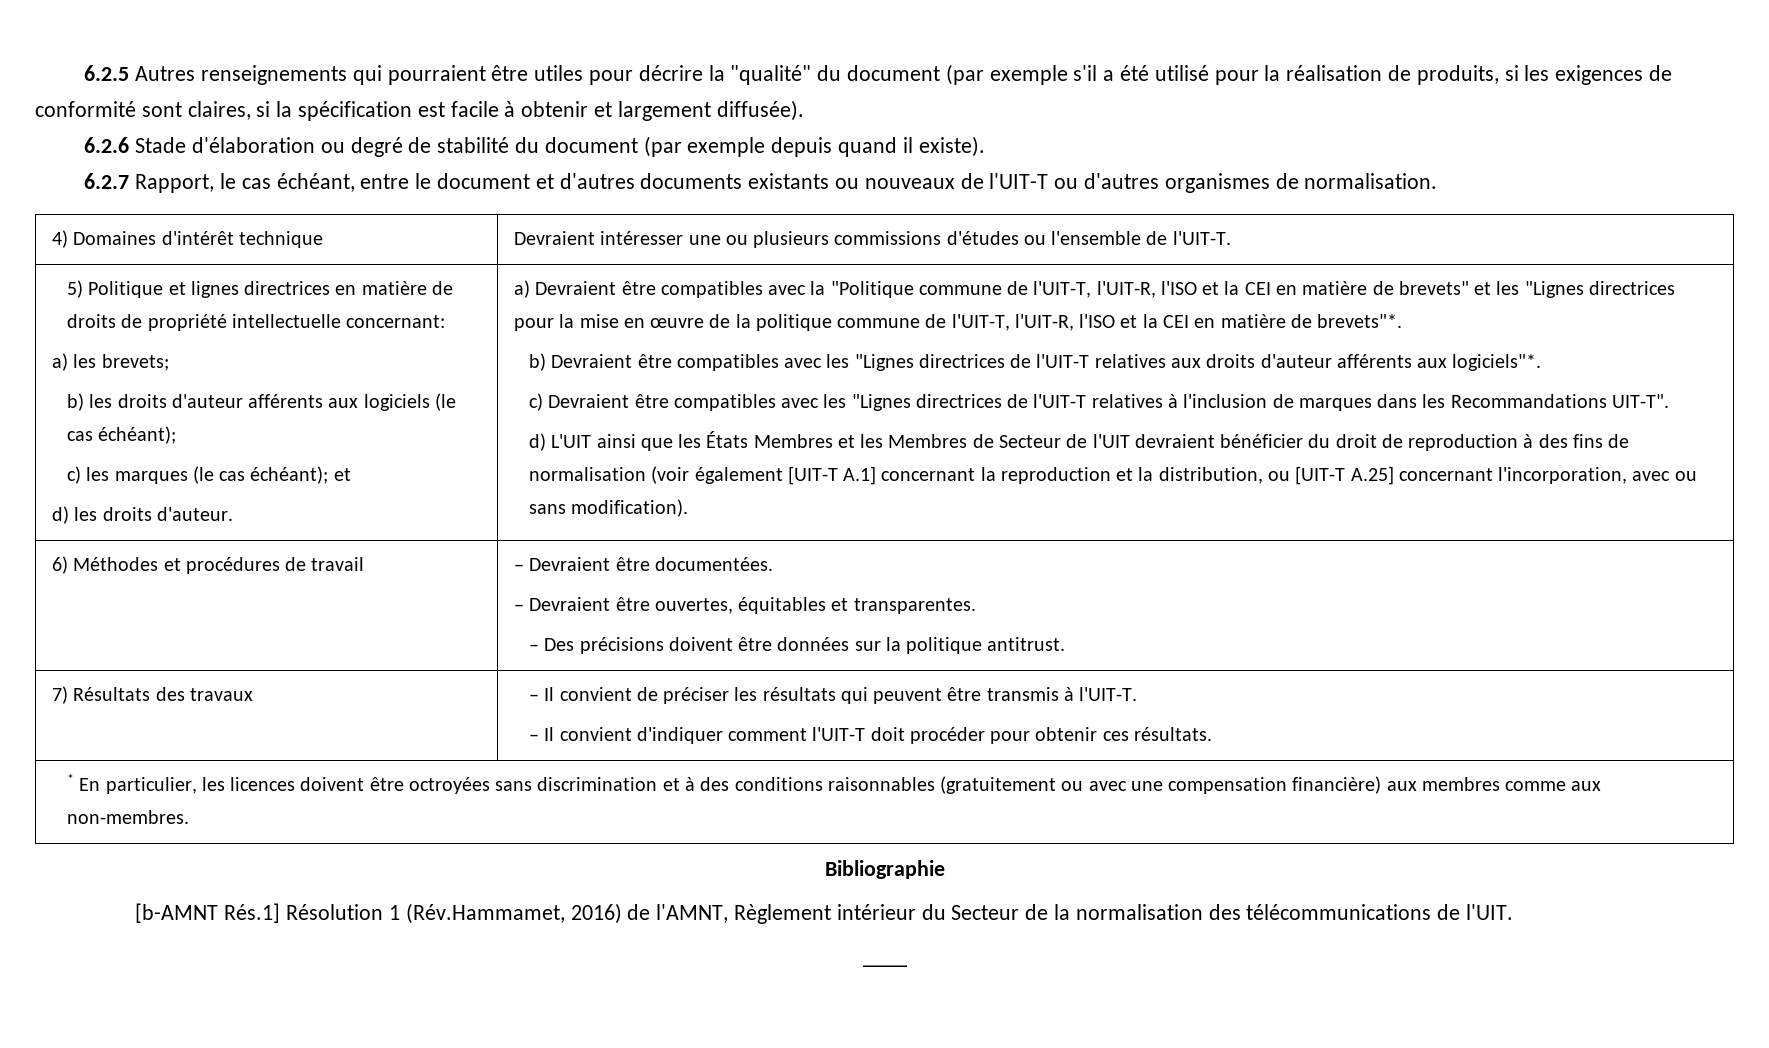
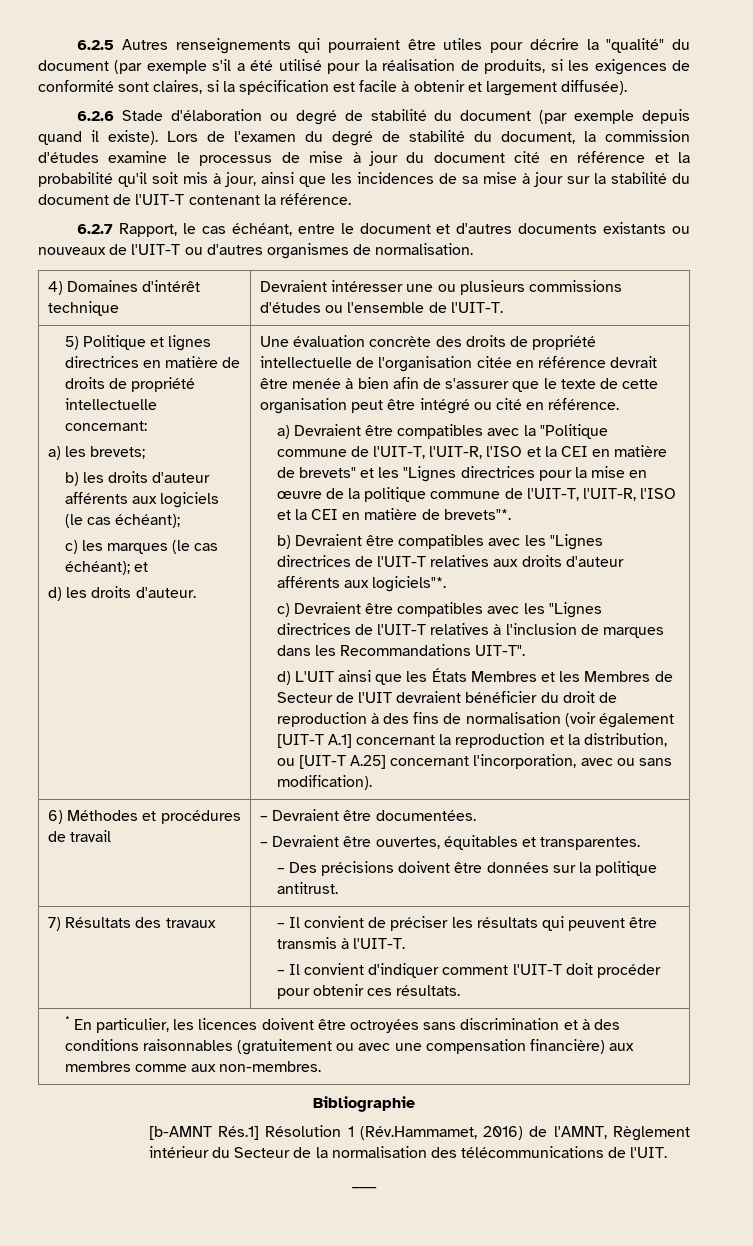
(985, 146) none -> [167,130,690,146] [38,151,691,166] [38,172,690,187] [38,193,351,205] Lors de l'examen du degré de stabilité du document, la commission d'études examine le processus de mise à jour du document cité en référence et la probabilité qu'il soit mis à jour, ainsi que les incidences de sa mise à jour sur la stabilité du document de l'UIT-T contenant la référence.
(233, 514) none -> [260,335,597,350] [260,356,658,372] [260,377,659,392] [260,398,620,414] Une évaluation concrète des droits de propriété intellectuelle de l'organisation citée en référence devrait être menée à bien afin de s'assurer que le texte de cette organisation peut être intégré ou cité en référence. //

